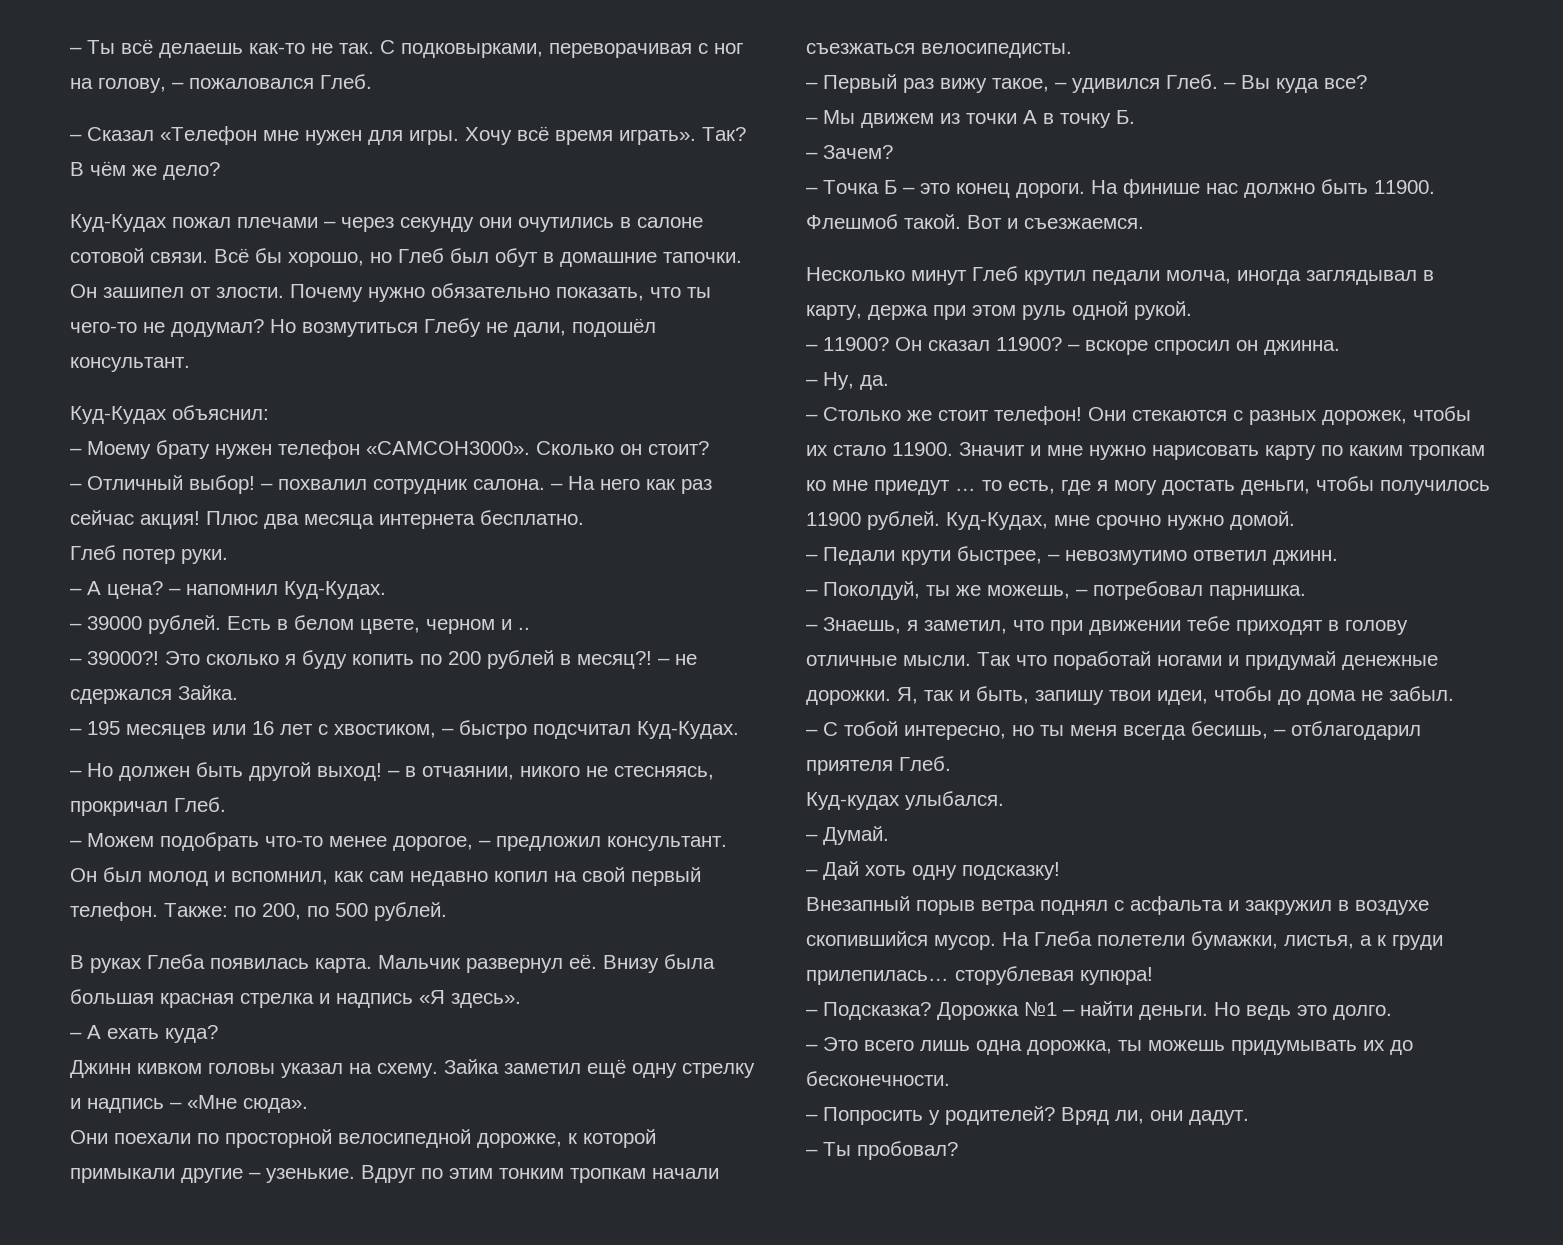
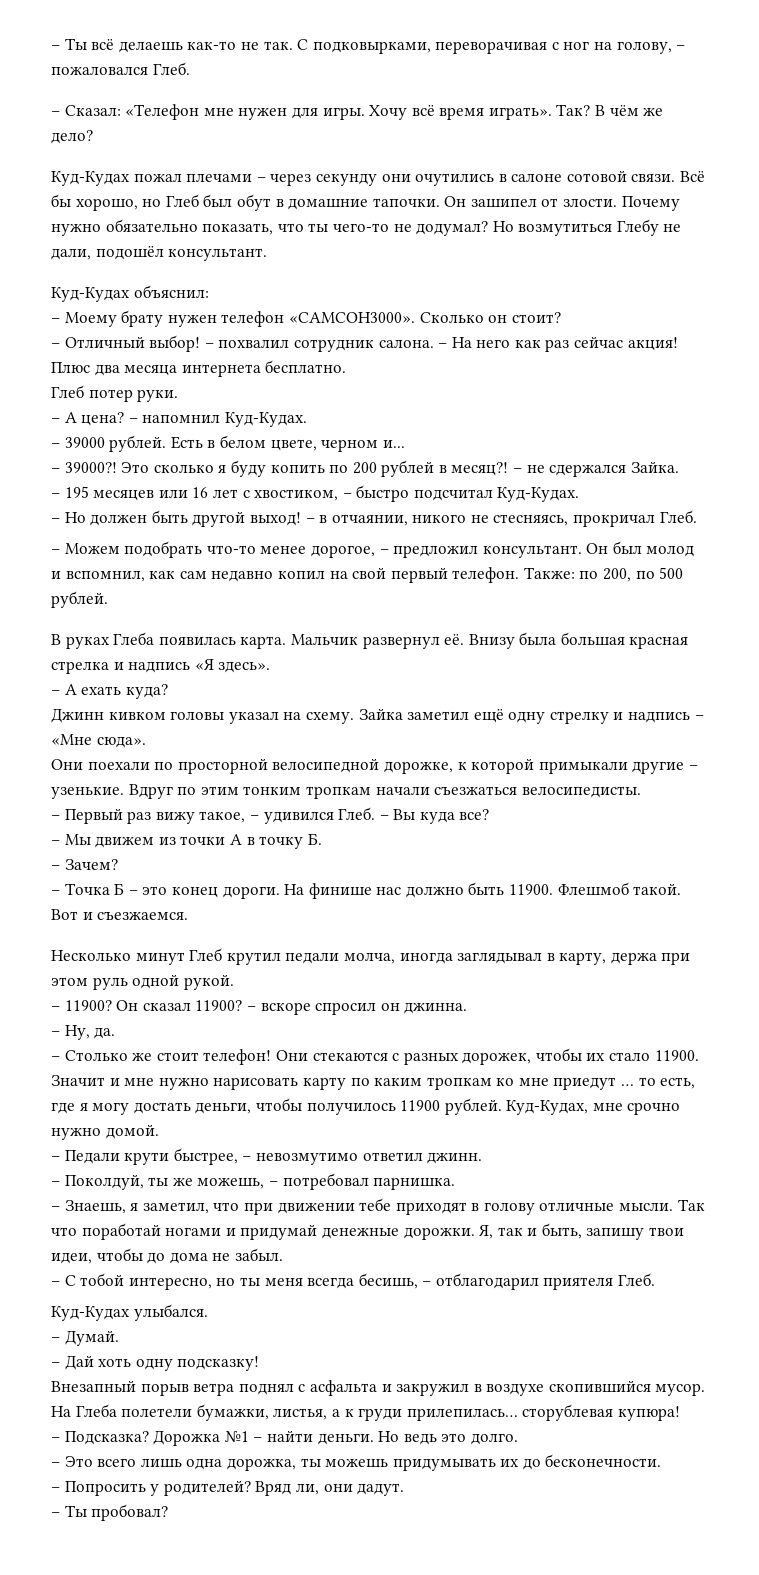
[87,127,154,141] Сказал -> [64,105,121,116] Сказал:
[501,619,530,630] и .. -> [382,440,405,448] и...
[806,792,900,810] Куд-кудах -> [51,1306,130,1321] Куд-Кудах

